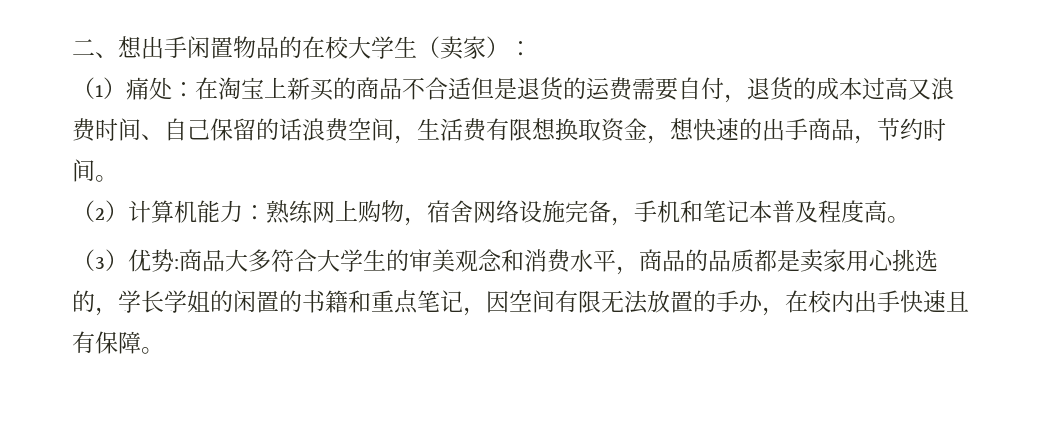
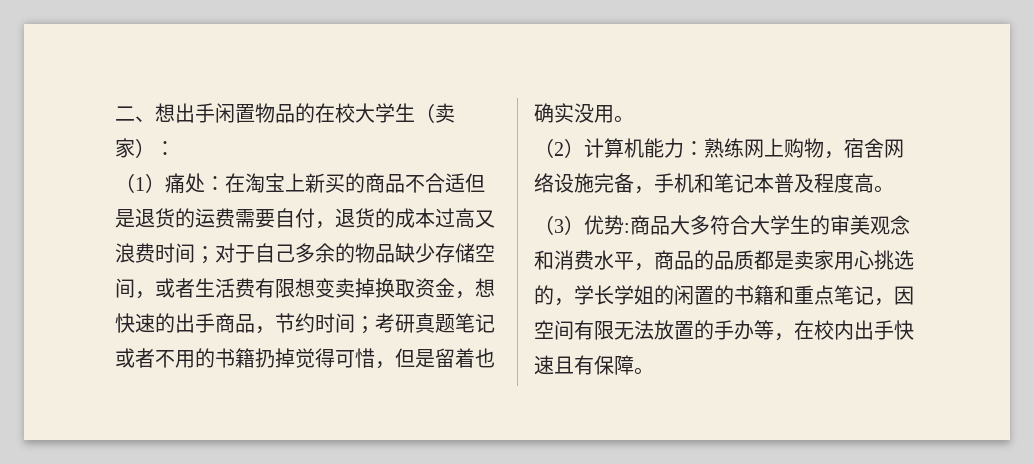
[141,118,417,144] 、自己保留的话浪费空间， -> [195,243,495,264] [115,278,195,299] ；对于自己多余的物品缺少存储空间，或者
(556, 129) none -> [315,278,375,298] 变卖掉
(95, 170) none -> [355,313,495,334] [115,348,495,369] [534,103,614,123] ；考研真题笔记或者不用的书籍扔掉觉得可惜，但是留着也确实没用
(763, 301) none -> [754,320,774,340] 等

